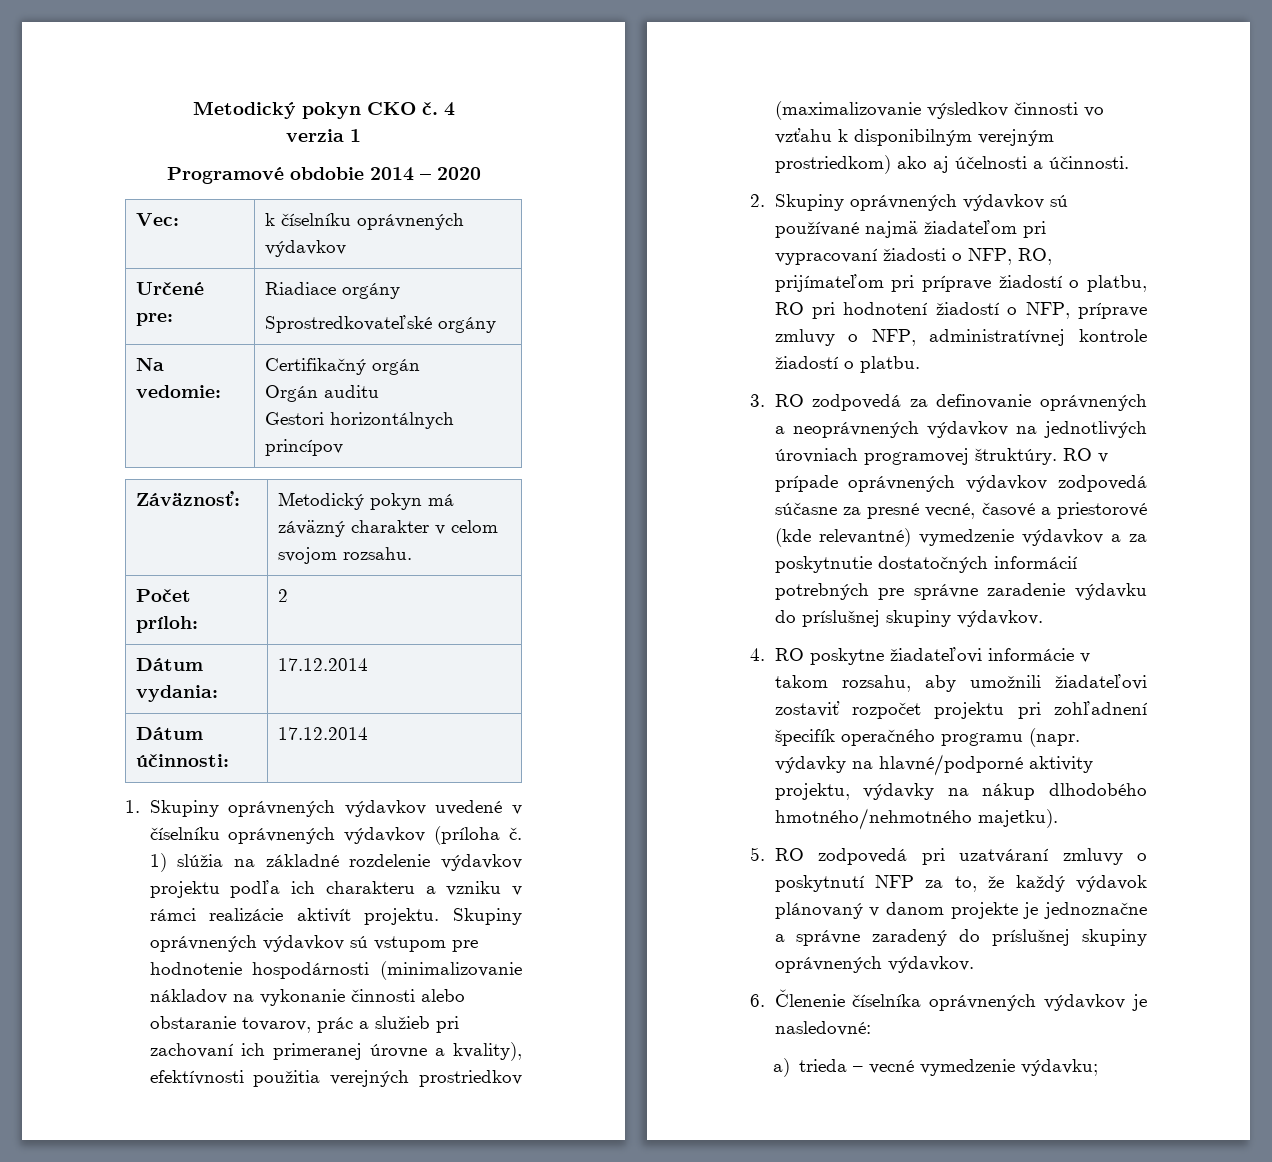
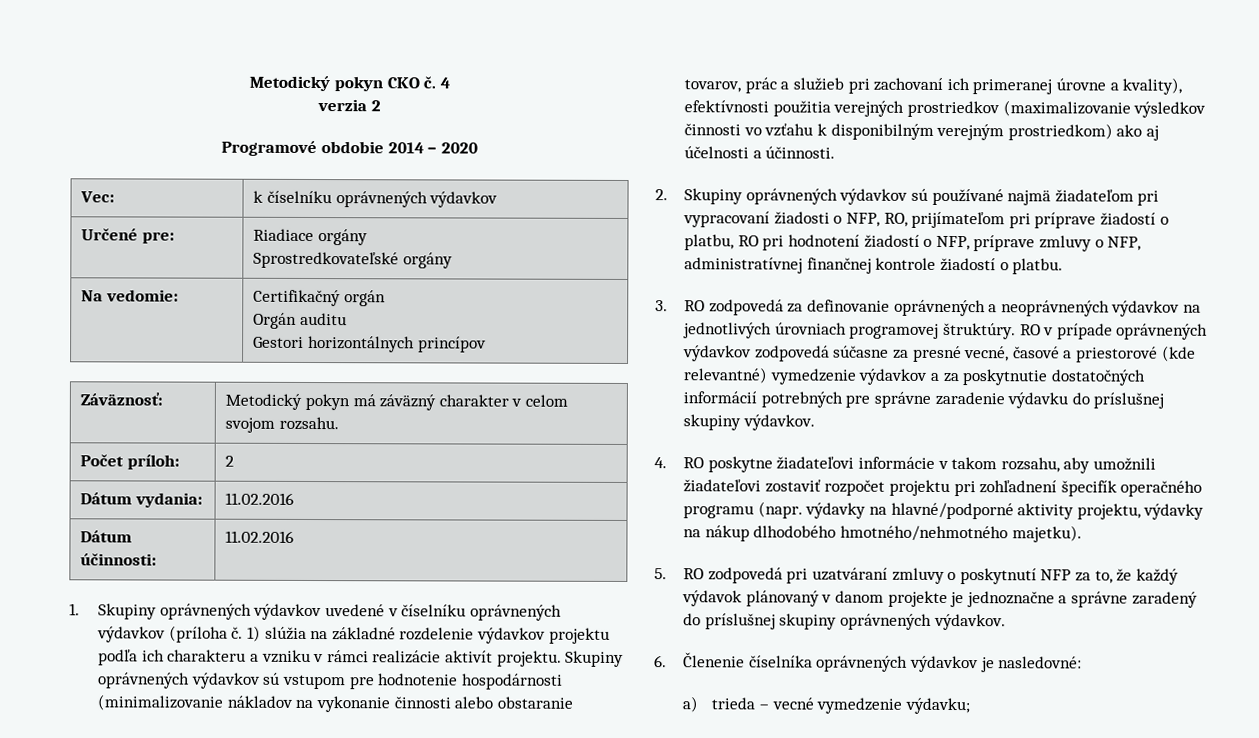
[350,129,361,142] 1 -> [370,100,381,112] 2
[277,658,368,671] 17.12.2014 -> [225,492,295,505] 11.02.2016
[277,727,368,740] 17.12.2014 -> [225,530,295,543] 11.02.2016
(1066, 337) none -> [806,257,872,274] finančnej

